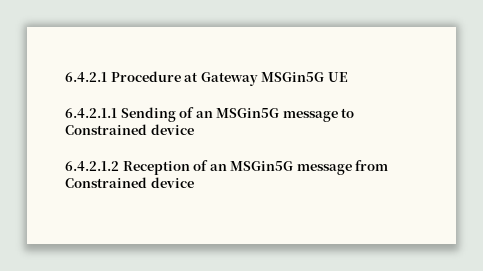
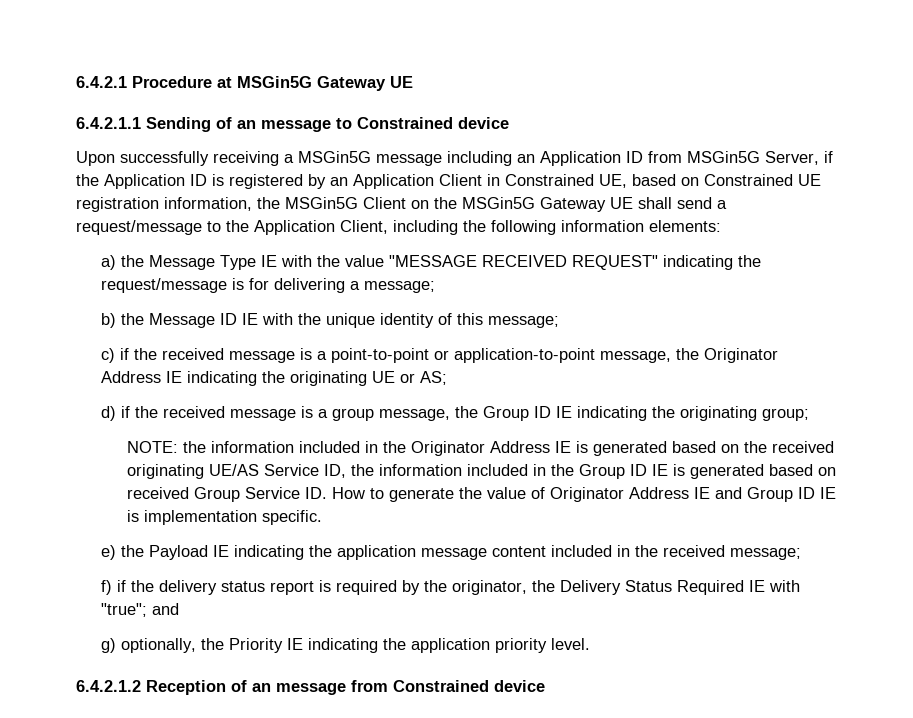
[200,72,325,86] Gateway MSGin5G -> [237,76,386,91] MSGin5G Gateway
[216,108,280,118] MSGin5G -> (256, 124) none
(194, 129) none -> [76,151,833,166] [76,174,821,189] [76,197,727,212] [76,220,721,235] [101,255,762,270] [101,278,436,293] [101,313,560,328] [101,348,779,363] [101,371,448,386] [101,406,810,421] [126,441,834,456] [126,464,836,479] [126,487,836,502] [126,510,322,525] [101,545,802,560] [101,580,801,595] [101,603,180,617] [101,638,591,653] // Upon successfully receiving a MSGin5G message including an Application ID from MSGin5G Server, if the Application ID is registered by an Application Client in Constrained UE, based on Constrained UE registration information, the MSGin5G Client on the MSGin5G Gateway UE shall send a request/message to the Application Client, including the following information elements: // a) the Message Type IE with the value "MESSAGE RECEIVED REQUEST" indicating the request/message is for delivering a message; // b) the Message ID IE with the unique identity of this message; // c) if the received message is a point-to-point or application-to-point message, the Originator Address IE indicating the originating UE or AS; // d) if the received message is a group message, the Group ID IE indicating the originating group; // NOTE: the information included in the Originator Address IE is generated based on the received originating UE/AS Service ID, the information included in the Group ID IE is generated based on received Group Service ID. How to generate the value of Originator Address IE and Group ID IE is implementation specific. // e) the Payload IE indicating the application message content included in the received message; // f) if the delivery status report is required by the originator, the Delivery Status Required IE with "true"; and // g) optionally, the Priority IE indicating the application priority level.
[230,161,294,171] MSGin5G -> (271, 687) none

